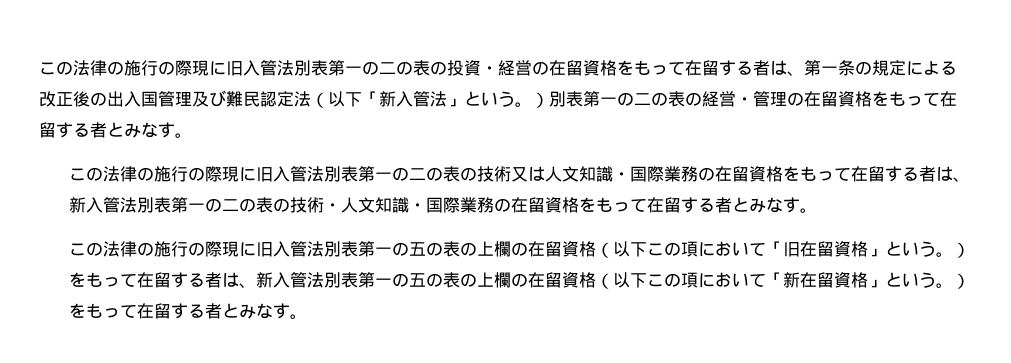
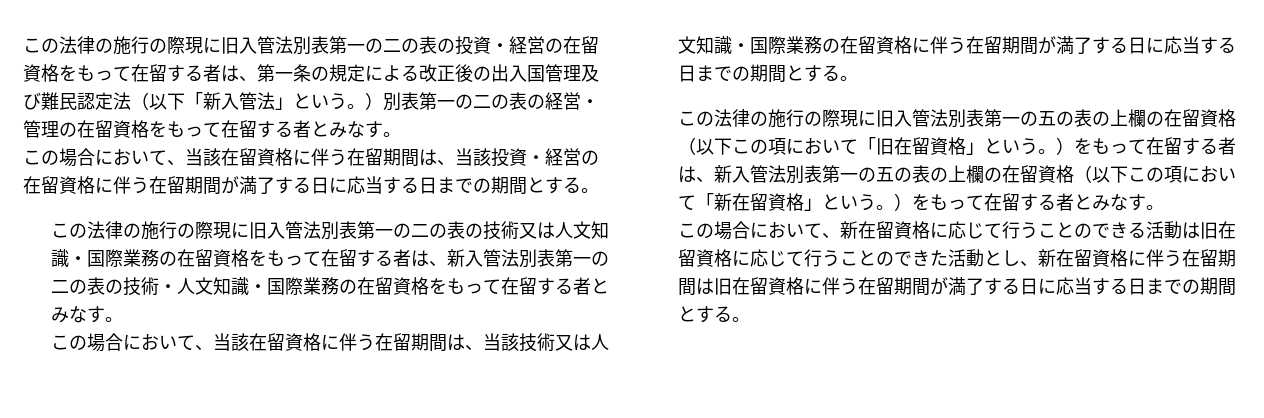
(192, 135) none -> [23,148,599,167] [23,176,599,195] // この場合において、当該在留資格に伴う在留期間は、当該投資・経営の在留資格に伴う在留期間が満了する日に応当する日までの期間とする。
(817, 210) none -> [50,333,609,352] [677,36,1236,55] [677,64,858,83] // この場合において、当該在留資格に伴う在留期間は、当該技術又は人文知識・国際業務の在留資格に伴う在留期間が満了する日に応当する日までの期間とする。
(307, 316) none -> [677,221,1236,240] [677,249,1236,267] [677,277,1236,296] [677,306,750,323] // この場合において、新在留資格に応じて行うことのできる活動は旧在留資格に応じて行うことのできた活動とし、新在留資格に伴う在留期間は旧在留資格に伴う在留期間が満了する日に応当する日までの期間とする。

